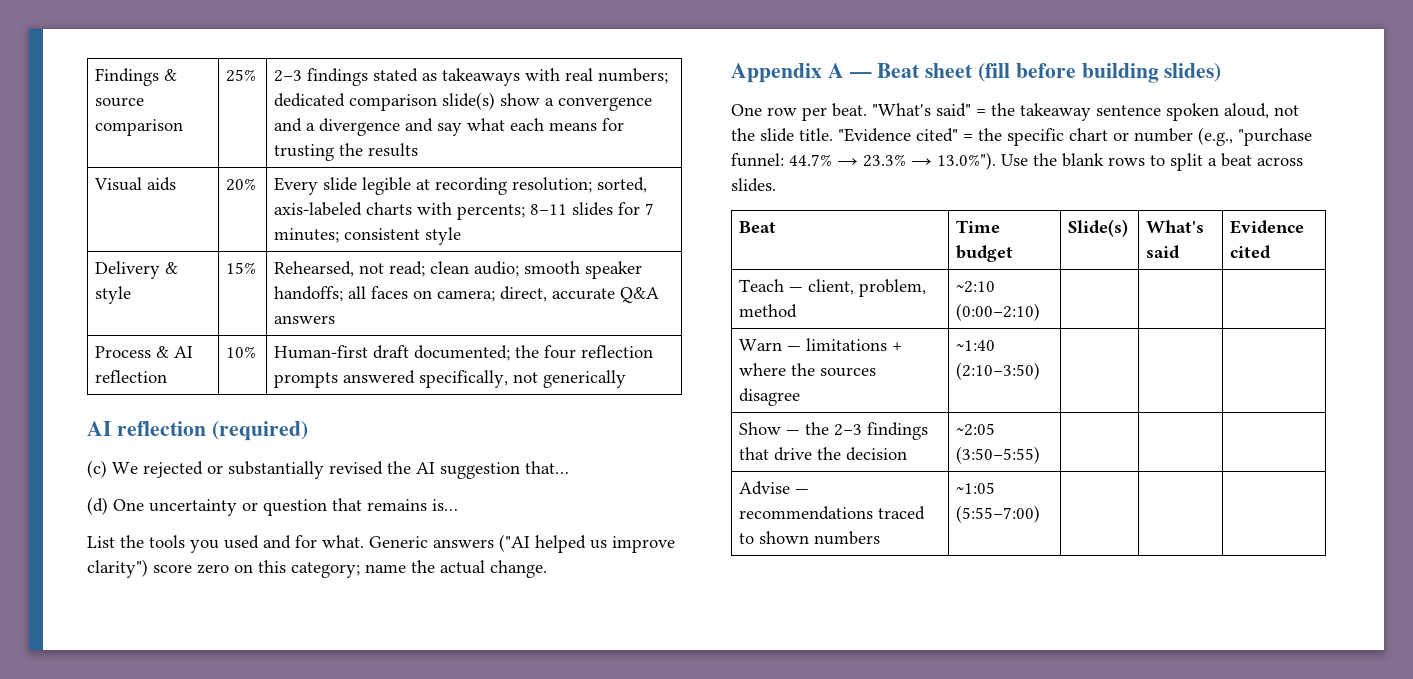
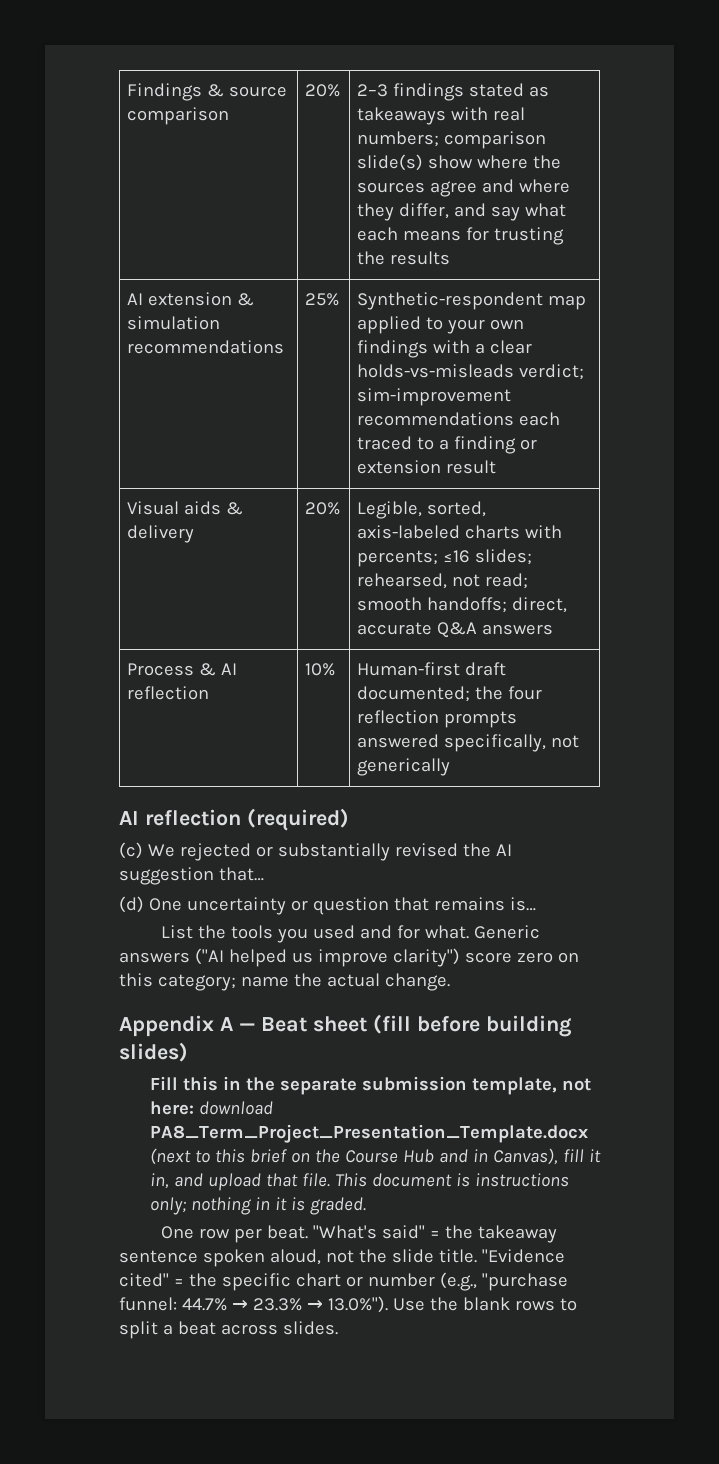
[226,69,257,82] 25% -> [304,84,340,97] 20%
[274,93,346,107] dedicated -> (439, 139) none
[545,97,653,111] [274,118,401,136] a convergence and a divergence -> [476,155,561,169] [356,179,570,197] [356,203,449,221] where the sources agree and where they differ,
(419, 150) none -> [126,292,254,306] [126,316,220,330] [126,340,284,354] [304,293,339,306] [356,292,586,310] [356,316,524,334] [356,340,532,358] [356,364,584,380] [356,388,511,406] [356,412,560,426] [356,436,537,454] [356,460,496,474] // AI extension & simulation recommendations | 25% | Synthetic-respondent map applied to your own findings with a clear holds-vs-misleads verdict; sim-improvement recommendations each traced to a finding or extension result
[226,178,257,191] [274,177,593,195] | 20% | Every slide legible at recording resolution; -> [225,502,243,515] [126,525,194,543] [304,502,340,515] [356,501,422,519] & delivery | 20% | Legible,
[530,202,655,216] [274,227,462,245] [95,261,179,279] [95,286,132,304] [226,262,257,274] [274,261,643,279] [274,286,496,302] 8–11 slides for 7 minutes; consistent style // Delivery & style | 15% | Rehearsed, not read; clean audio; smooth speaker handoffs; all faces on camera; -> [442,549,532,565] [356,573,528,589] [356,597,507,613] ≤16 slides; rehearsed, not read; smooth handoffs;
(1222, 72) none -> [149,1076,591,1095] [149,1101,273,1115] [149,1124,588,1143] [149,1148,601,1165] [149,1173,569,1191] [149,1197,366,1215] // Fill this in the separate submission template, not here: download PA8_Term_Project_Presentation_Template.docx (next to this brief on the Course Hub and in Canvas), fill it in, and upload that file. This document is instructions only; nothing in it is graded.
[739,221,777,233] [956,220,1001,233] [956,245,1014,262] [1068,219,1129,237] [1146,220,1205,233] [1146,245,1181,259] [1230,220,1305,234] [1230,245,1272,259] [739,279,927,297] [739,304,798,318] [956,281,996,293] [956,303,1041,321] [739,338,903,351] [739,363,877,377] [739,388,801,406] [956,340,996,351] [956,362,1041,380] [739,422,929,440] [739,447,908,461] [956,423,996,436] [956,446,1041,464] [739,481,810,495] [739,506,926,520] [739,531,881,545] [956,482,996,494] [956,505,1041,523] // Beat | Time budget | Slide(s) | What's said | Evidence cited // Teach — client, problem, method | ~2:10 (0:00–2:10) | | | // Warn — limitations + where the sources disagree | ~1:40 (2:10–3:50) | | | // Show — the 2–3 findings that drive the decision | ~2:05 (3:50–5:55) | | | // Advise — recommendations traced to shown numbers | ~1:05 (5:55–7:00) | | | -> (338, 1328) none

